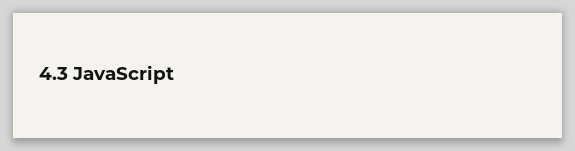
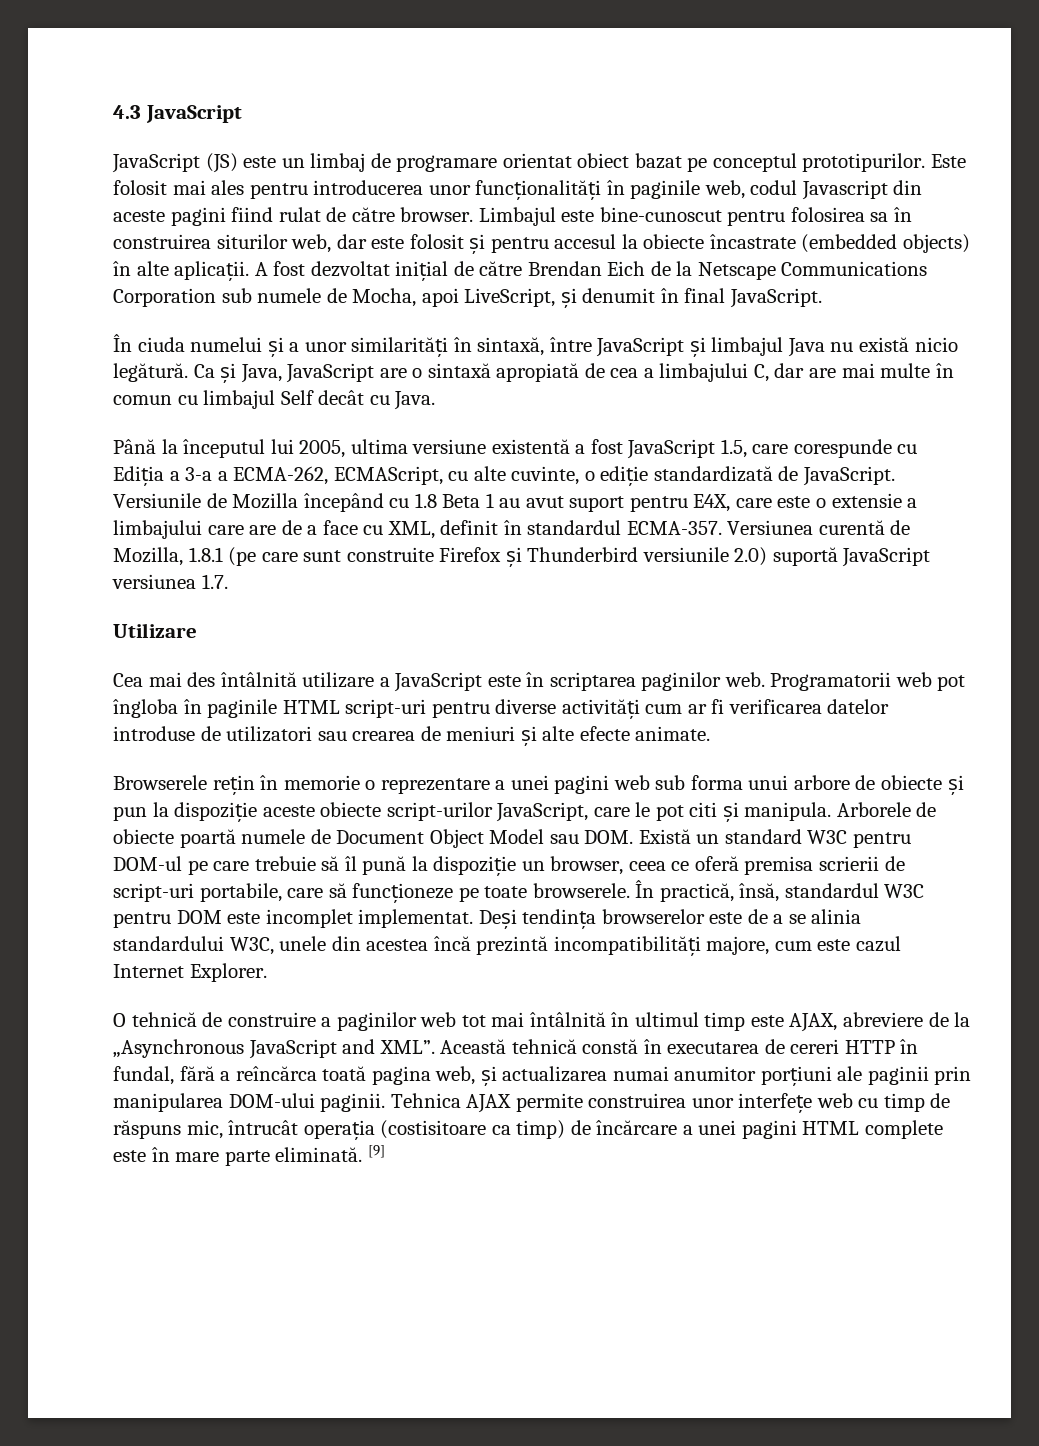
(174, 74) none -> [112,153,966,173] [113,180,923,200] [113,207,912,226] [113,234,970,254] [113,261,928,281] [113,288,822,308] [113,334,958,357] [113,363,954,383] [113,390,436,410] [113,439,918,459] [113,466,895,486] [113,493,918,512] [113,520,911,539] [113,547,931,567] [112,574,228,589] [113,623,197,638] [113,672,966,692] [113,699,890,719] [113,726,711,746] [113,775,964,795] [113,802,937,822] [113,829,911,848] [113,856,905,876] [113,880,925,903] [113,909,862,929] [113,936,901,956] [113,963,267,982] [113,1012,971,1032] [113,1039,919,1059] [113,1066,972,1086] [113,1093,951,1113] [113,1120,943,1140] [113,1145,385,1166] // JavaScript (JS) este un limbaj de programare orientat obiect bazat pe conceptul prototipurilor. Este folosit mai ales pentru introducerea unor funcționalități în paginile web, codul Javascript din aceste pagini fiind rulat de către browser. Limbajul este bine-cunoscut pentru folosirea sa în construirea siturilor web, dar este folosit și pentru accesul la obiecte încastrate (embedded objects) în alte aplicații. A fost dezvoltat inițial de către Brendan Eich de la Netscape Communications Corporation sub numele de Mocha, apoi LiveScript, și denumit în final JavaScript. // În ciuda numelui și a unor similarități în sintaxă, între JavaScript și limbajul Java nu există nicio legătură. Ca și Java, JavaScript are o sintaxă apropiată de cea a limbajului C, dar are mai multe în comun cu limbajul Self decât cu Java. // Până la începutul lui 2005, ultima versiune existentă a fost JavaScript 1.5, care corespunde cu Ediția a 3-a a ECMA-262, ECMAScript, cu alte cuvinte, o ediție standardizată de JavaScript. Versiunile de Mozilla începând cu 1.8 Beta 1 au avut suport pentru E4X, care este o extensie a limbajului care are de a face cu XML, definit în standardul ECMA-357. Versiunea curentă de Mozilla, 1.8.1 (pe care sunt construite Firefox și Thunderbird versiunile 2.0) suportă JavaScript versiunea 1.7. // Utilizare // Cea mai des întâlnită utilizare a JavaScript este în scriptarea paginilor web. Programatorii web pot îngloba în paginile HTML script-uri pentru diverse activități cum ar fi verificarea datelor introduse de utilizatori sau crearea de meniuri și alte efecte animate. // Browserele rețin în memorie o reprezentare a unei pagini web sub forma unui arbore de obiecte și pun la dispoziție aceste obiecte script-urilor JavaScript, care le pot citi și manipula. Arborele de obiecte poartă numele de Document Object Model sau DOM. Există un standard W3C pentru DOM-ul pe care trebuie să îl pună la dispoziție un browser, ceea ce oferă premisa scrierii de script-uri portabile, care să funcționeze pe toate browserele. În practică, însă, standardul W3C pentru DOM este incomplet implementat. Deși tendința browserelor este de a se alinia standardului W3C, unele din acestea încă prezintă incompatibilități majore, cum este cazul Internet Explorer. // O tehnică de construire a paginilor web tot mai întâlnită în ultimul timp este AJAX, abreviere de la „Asynchronous JavaScript and XML”. Această tehnică constă în executarea de cereri HTTP în fundal, fără a reîncărca toată pagina web, și actualizarea numai anumitor porțiuni ale paginii prin manipularea DOM-ului paginii. Tehnica AJAX permite construirea unor interfețe web cu timp de răspuns mic, întrucât operația (costisitoare ca timp) de încărcare a unei pagini HTML complete este în mare parte eliminată. [9]

